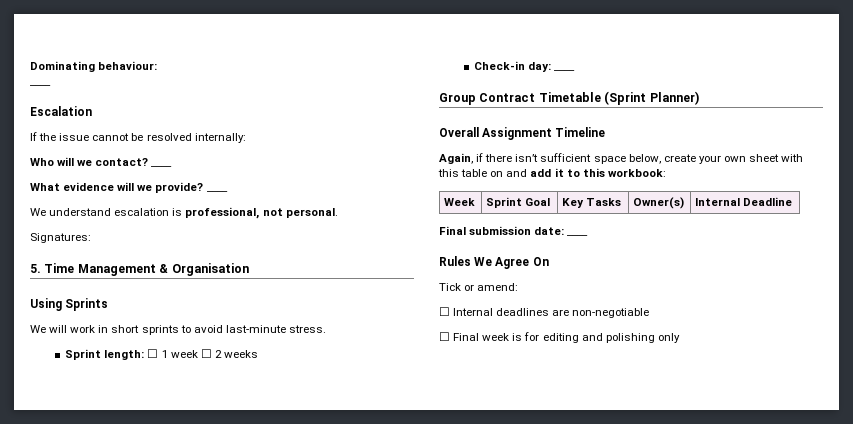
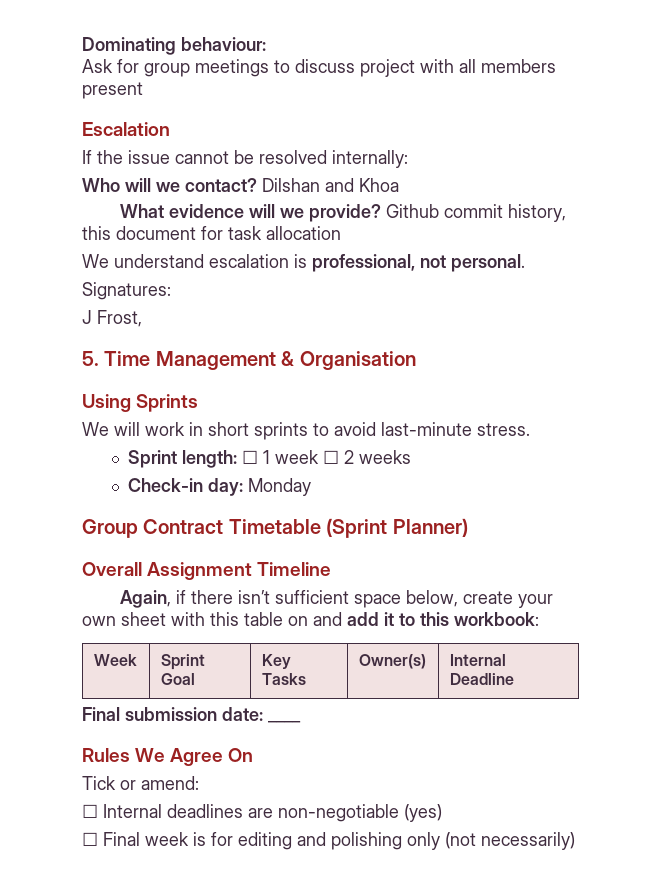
[30,85,51,86] ____ -> [82,59,556,77] [82,82,143,99] Ask for group meetings to discuss project with all members present
[151,166,173,167] ____ -> [262,178,399,192] Dilshan and Khoa
[206,191,228,192] ____ -> [386,204,567,222] [82,226,341,240] Github commit history, this document for task allocation
(91, 238) none -> [82,310,142,327] // J Frost,
[554,70,576,71] ____ -> [248,478,312,496] Monday
(650, 313) none -> [404,804,442,822] (yes)
(680, 338) none -> [445,832,575,850] (not necessarily)

